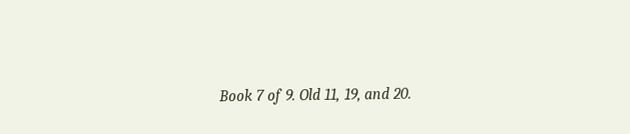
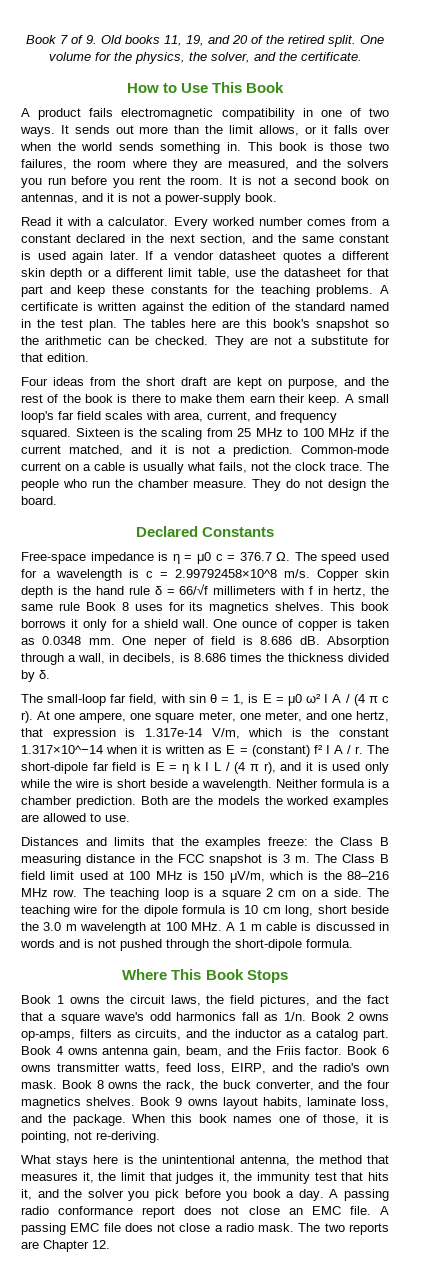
(321, 94) none -> [125,35,160,44] books
[392,87,413,99] 20. -> [232,35,384,47] [48,52,362,64] [126,82,285,93] [21,108,389,120] [20,125,390,137] [20,142,390,154] [21,159,390,171] [21,176,390,188] [21,193,277,205] [21,217,390,229] [21,234,390,245] [21,251,389,263] [21,268,389,280] [21,285,389,297] [21,302,390,314] [21,319,389,331] [21,336,390,348] [21,353,89,362] [21,377,389,389] [21,394,390,406] [21,411,337,423] [21,428,389,440] [21,445,389,457] [21,462,389,474] [21,479,389,491] [21,496,57,505] [135,526,275,537] [21,552,389,564] [21,569,389,581] [21,584,389,598] [21,602,389,614] [21,619,390,631] [21,636,389,648] [21,653,389,665] [21,670,50,682] [21,694,389,706] [21,711,389,723] [21,728,389,740] [21,745,389,757] [21,762,389,774] [20,779,390,791] [21,796,389,808] [21,813,130,822] [21,837,390,849] [21,854,389,866] [21,871,389,883] [21,888,389,900] [21,905,389,917] [21,922,390,934] [20,939,353,951] [122,969,288,983] [21,995,390,1007] [21,1012,389,1024] [21,1029,390,1041] [21,1046,389,1058] [21,1063,389,1074] [21,1080,390,1091] [21,1097,389,1109] [21,1114,390,1126] [21,1131,160,1143] [21,1155,390,1167] [21,1172,389,1184] [21,1189,389,1201] [21,1206,389,1218] [21,1223,389,1235] [21,1240,110,1252] 20 of the retired split. One volume for the physics, the solver, and the certificate. // How to Use This Book // A product fails electromagnetic compatibility in one of two ways. It sends out more than the limit allows, or it falls over when the world sends something in. This book is those two failures, the room where they are measured, and the solvers you run before you rent the room. It is not a second book on antennas, and it is not a power-supply book. // Read it with a calculator. Every worked number comes from a constant declared in the next section, and the same constant is used again later. If a vendor datasheet quotes a different skin depth or a different limit table, use the datasheet for that part and keep these constants for the teaching problems. A certificate is written against the edition of the standard named in the test plan. The tables here are this book's snapshot so the arithmetic can be checked. They are not a substitute for that edition. // Four ideas from the short draft are kept on purpose, and the rest of the book is there to make them earn their keep. A small loop's far field scales with area, current, and frequency squared. Sixteen is the scaling from 25 MHz to 100 MHz if the current matched, and it is not a prediction. Common-mode current on a cable is usually what fails, not the clock trace. The people who run the chamber measure. They do not design the board. // Declared Constants // Free-space impedance is η = μ0 c = 376.7 Ω. The speed used for a wavelength is c = 2.99792458×10^8 m/s. Copper skin depth is the hand rule δ = 66/√f millimeters with f in hertz, the same rule Book 8 uses for its magnetics shelves. This book borrows it only for a shield wall. One ounce of copper is taken as 0.0348 mm. One neper of field is 8.686 dB. Absorption through a wall, in decibels, is 8.686 times the thickness divided by δ. // The small-loop far field, with sin θ = 1, is E = μ0 ω² I A / (4 π c r). At one ampere, one square meter, one meter, and one hertz, that expression is 1.317e-14 V/m, which is the constant 1.317×10^−14 when it is written as E = (constant) f² I A / r. The short-dipole far field is E = η k I L / (4 π r), and it is used only while the wire is short beside a wavelength. Neither formula is a chamber prediction. Both are the models the worked examples are allowed to use. // Distances and limits that the examples freeze: the Class B measuring distance in the FCC snapshot is 3 m. The Class B field limit used at 100 MHz is 150 μV/m, which is the 88–216 MHz row. The teaching loop is a square 2 cm on a side. The teaching wire for the dipole formula is 10 cm long, short beside the 3.0 m wavelength at 100 MHz. A 1 m cable is discussed in words and is not pushed through the short-dipole formula. // Where This Book Stops // Book 1 owns the circuit laws, the field pictures, and the fact that a square wave's odd harmonics fall as 1/n. Book 2 owns op-amps, filters as circuits, and the inductor as a catalog part. Book 4 owns antenna gain, beam, and the Friis factor. Book 6 owns transmitter watts, feed loss, EIRP, and the radio's own mask. Book 8 owns the rack, the buck converter, and the four magnetics shelves. Book 9 owns layout habits, laminate loss, and the package. When this book names one of those, it is pointing, not re-deriving. // What stays here is the unintentional antenna, the method that measures it, the limit that judges it, the immunity test that hits it, and the solver you pick before you book a day. A passing radio conformance report does not close an EMC file. A passing EMC file does not close a radio mask. The two reports are Chapter 12.

